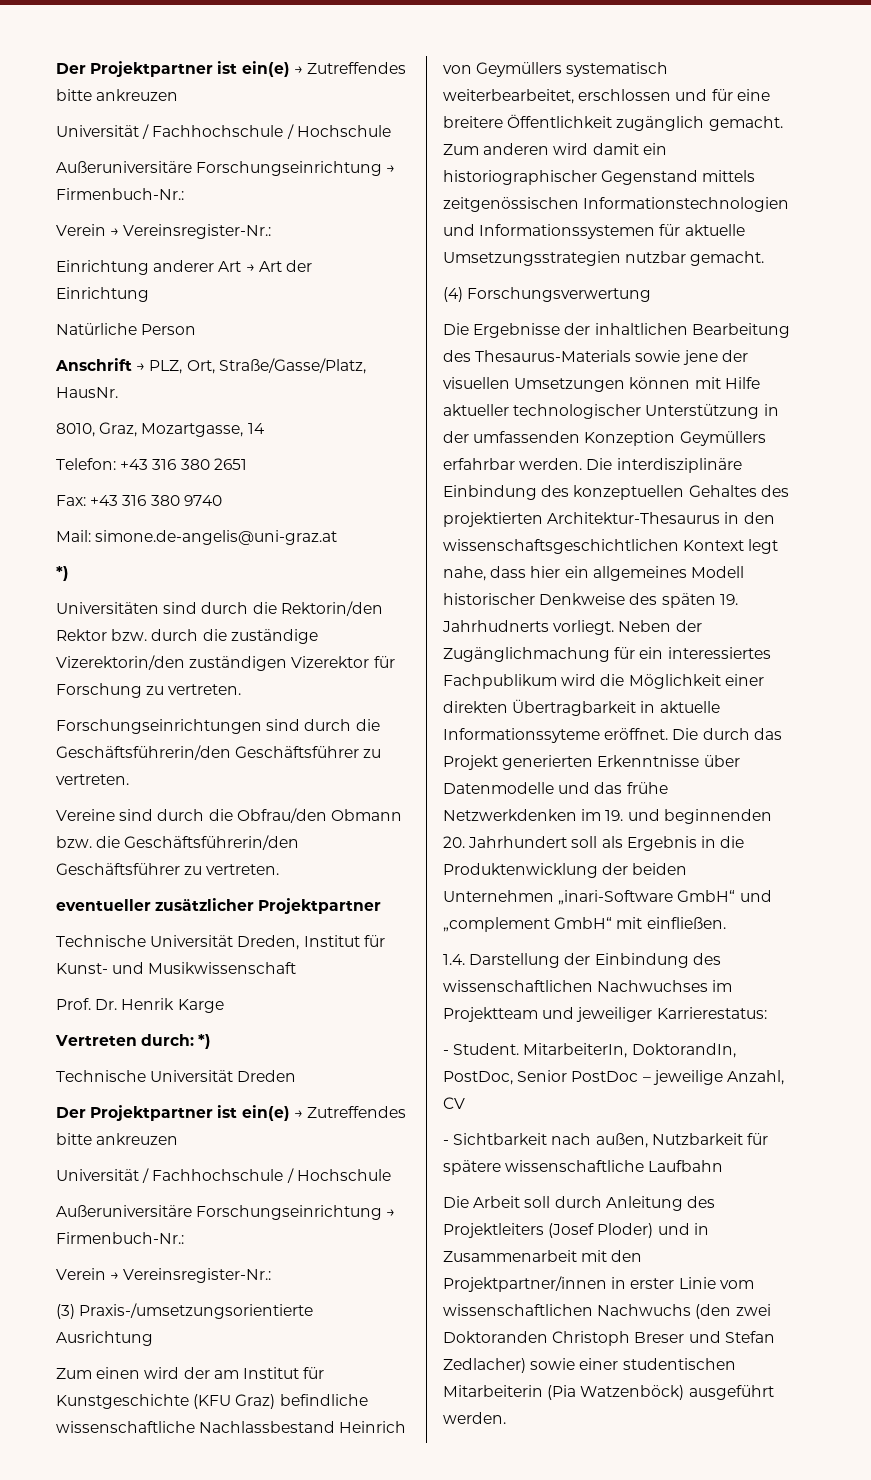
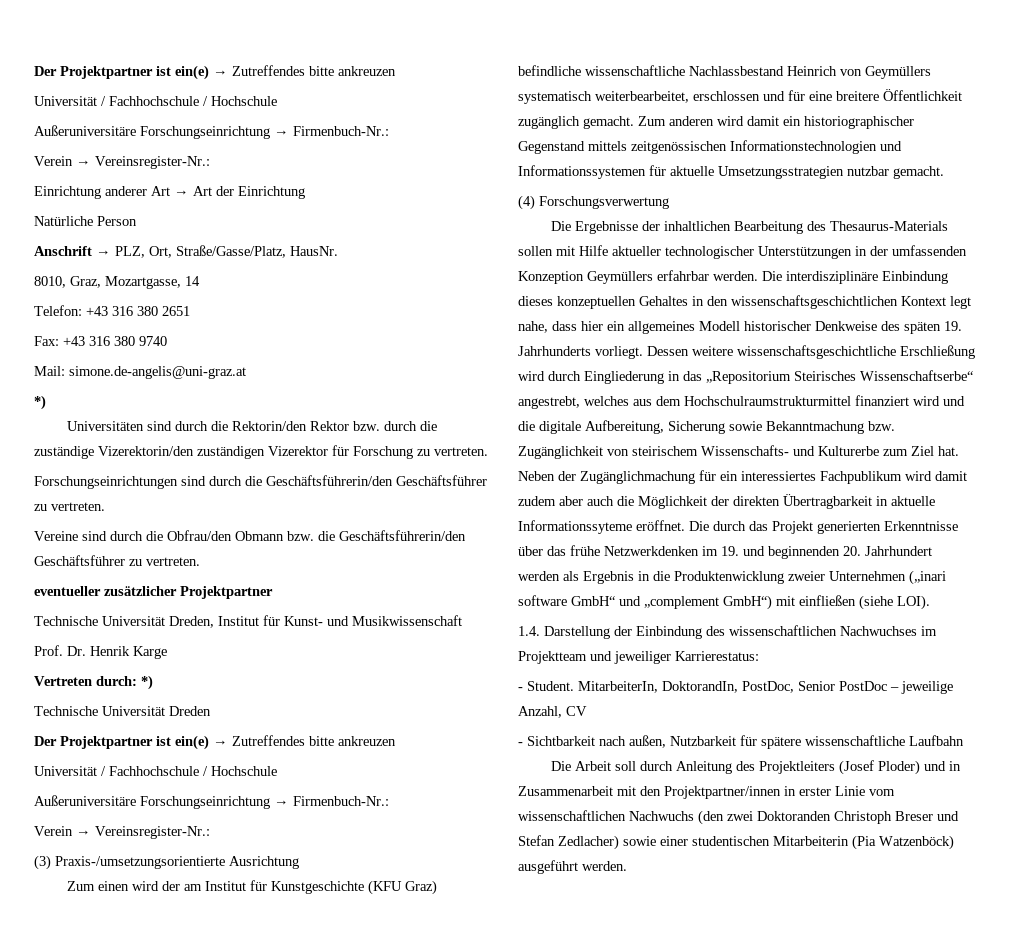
[635,350,748,365] [443,377,691,392] sowie jene der visuellen Umsetzungen können -> [518,246,553,256] sollen
[645,404,760,419] Unterstützung -> [758,246,852,259] Unterstützungen
[541,485,570,497] des -> [518,296,553,306] dieses
[760,485,789,497] [443,512,721,527] des projektierten Architektur-Thesaurus -> (688, 301) none
[442,620,615,635] Jahrhudnerts vorliegt. -> [518,345,975,359] [518,370,973,384] [518,395,965,409] [518,420,895,434] [518,445,959,459] Jahrhunderts vorliegt. Dessen weitere wissenschaftsgeschichtliche Erschließung wird durch Eingliederung in das „Repositorium Steirisches Wissenschaftserbe“ angestrebt, welches aus dem Hochschulraumstrukturmittel finanziert wird und die digitale Aufbereitung, Sicherung sowie Bekanntmachung bzw. Zugänglichkeit von steirischem Wissenschafts- und Kulturerbe zum Ziel hat.
(597, 680) none -> [935,471,967,481] [518,496,614,506] damit zudem aber auch
[724,674,764,686] einer -> [711,496,729,506] der
[443,782,591,794] Datenmodelle und -> (543, 551) none
[571,836,598,848] soll -> [518,571,560,581] werden
[602,863,688,875] [443,890,772,905] [443,917,726,932] der beiden Unternehmen „inari-Software GmbH“ und „complement GmbH“ mit einfließen. -> [788,570,946,585] [518,595,930,610] zweier Unternehmen („inari software GmbH“ und „complement GmbH“) mit einfließen (siehe LOI).

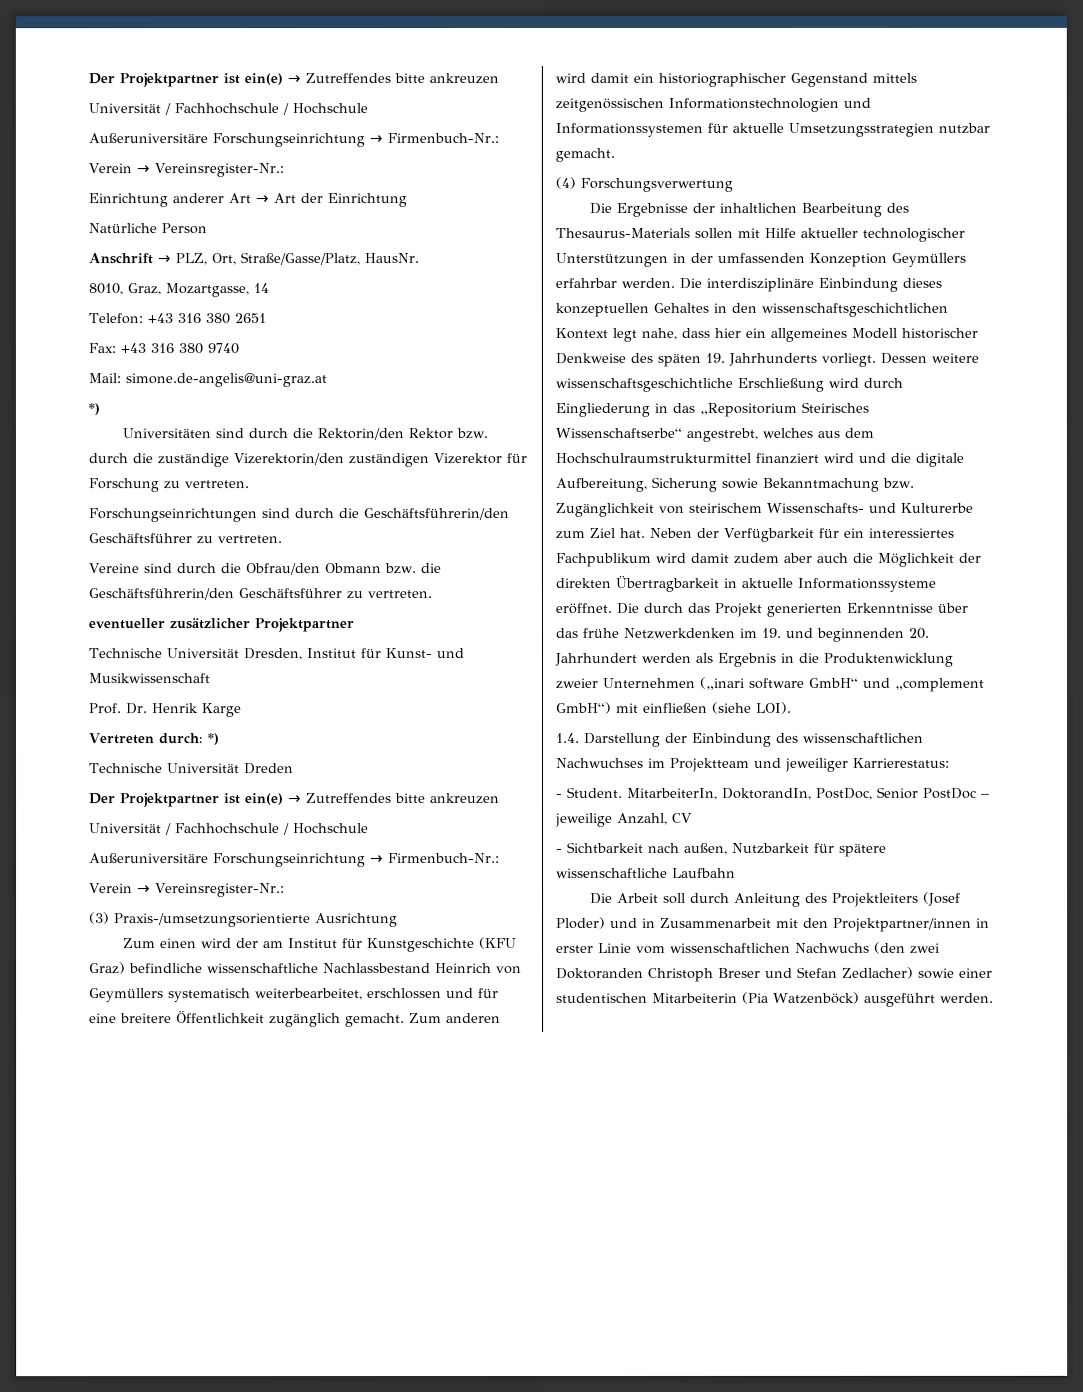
[169,616,214,628] Dreden, -> [242,648,302,661] Dresden,
[580,471,695,484] Zugänglichmachung -> [723,527,814,542] Verfügbarkeit
[518,520,632,534] Informationssyteme -> [797,577,936,592] Informationssysteme

